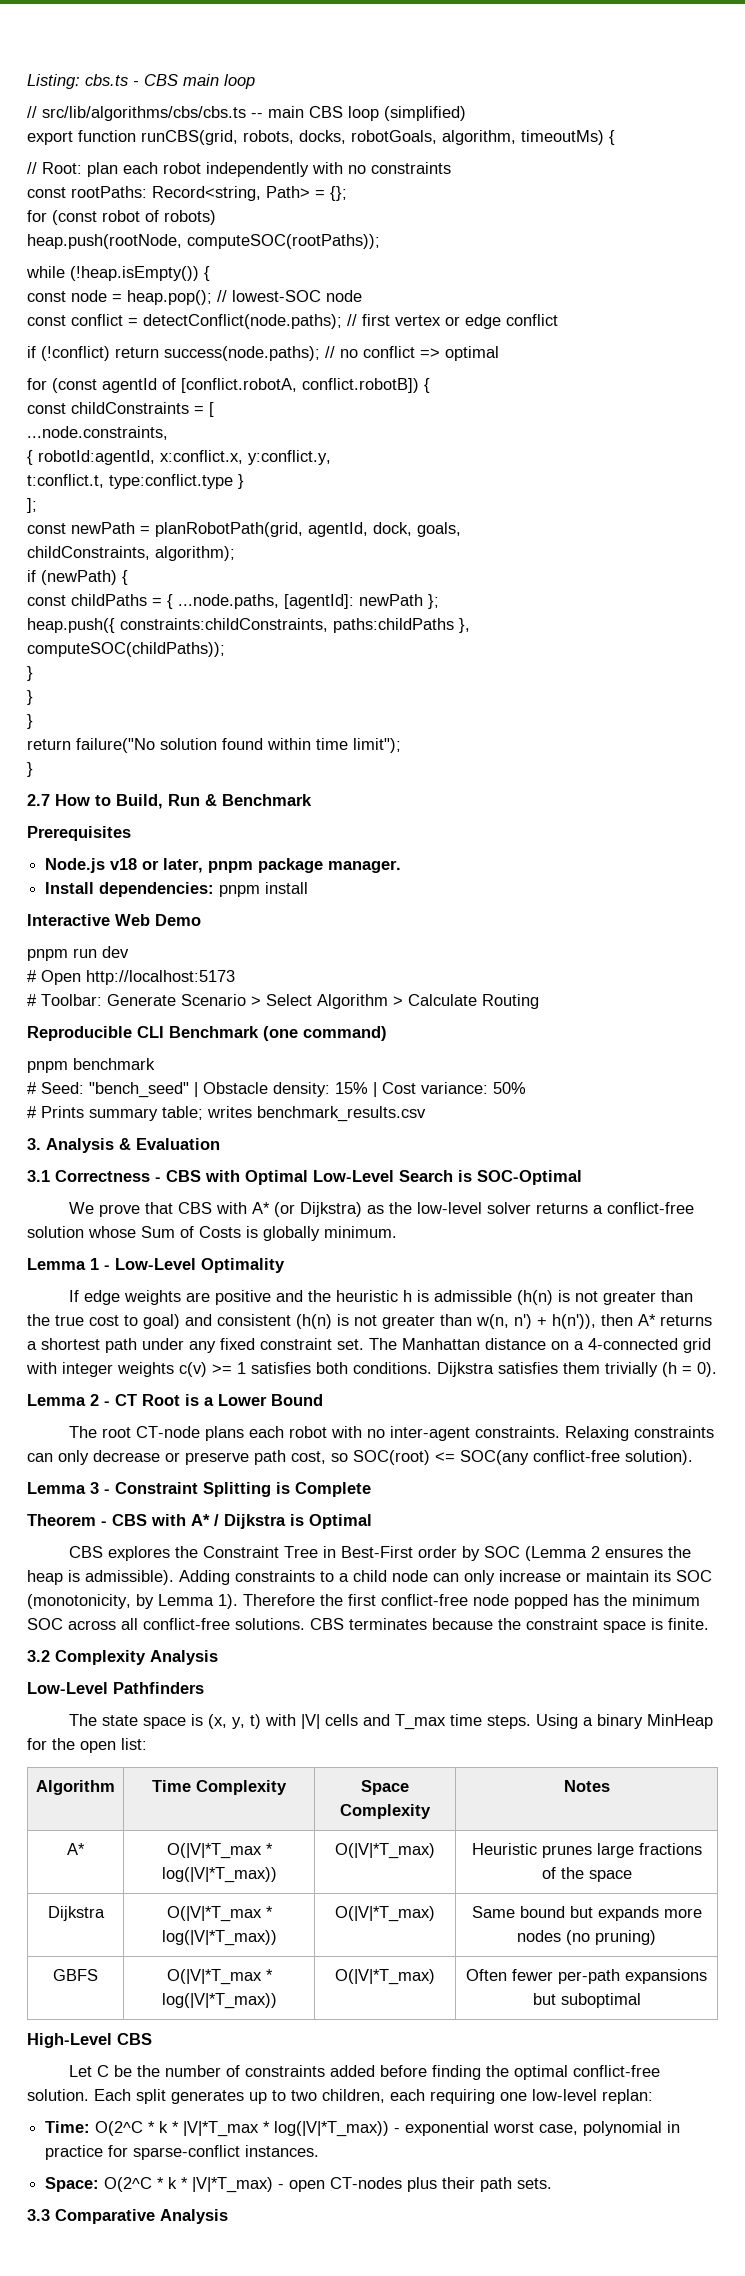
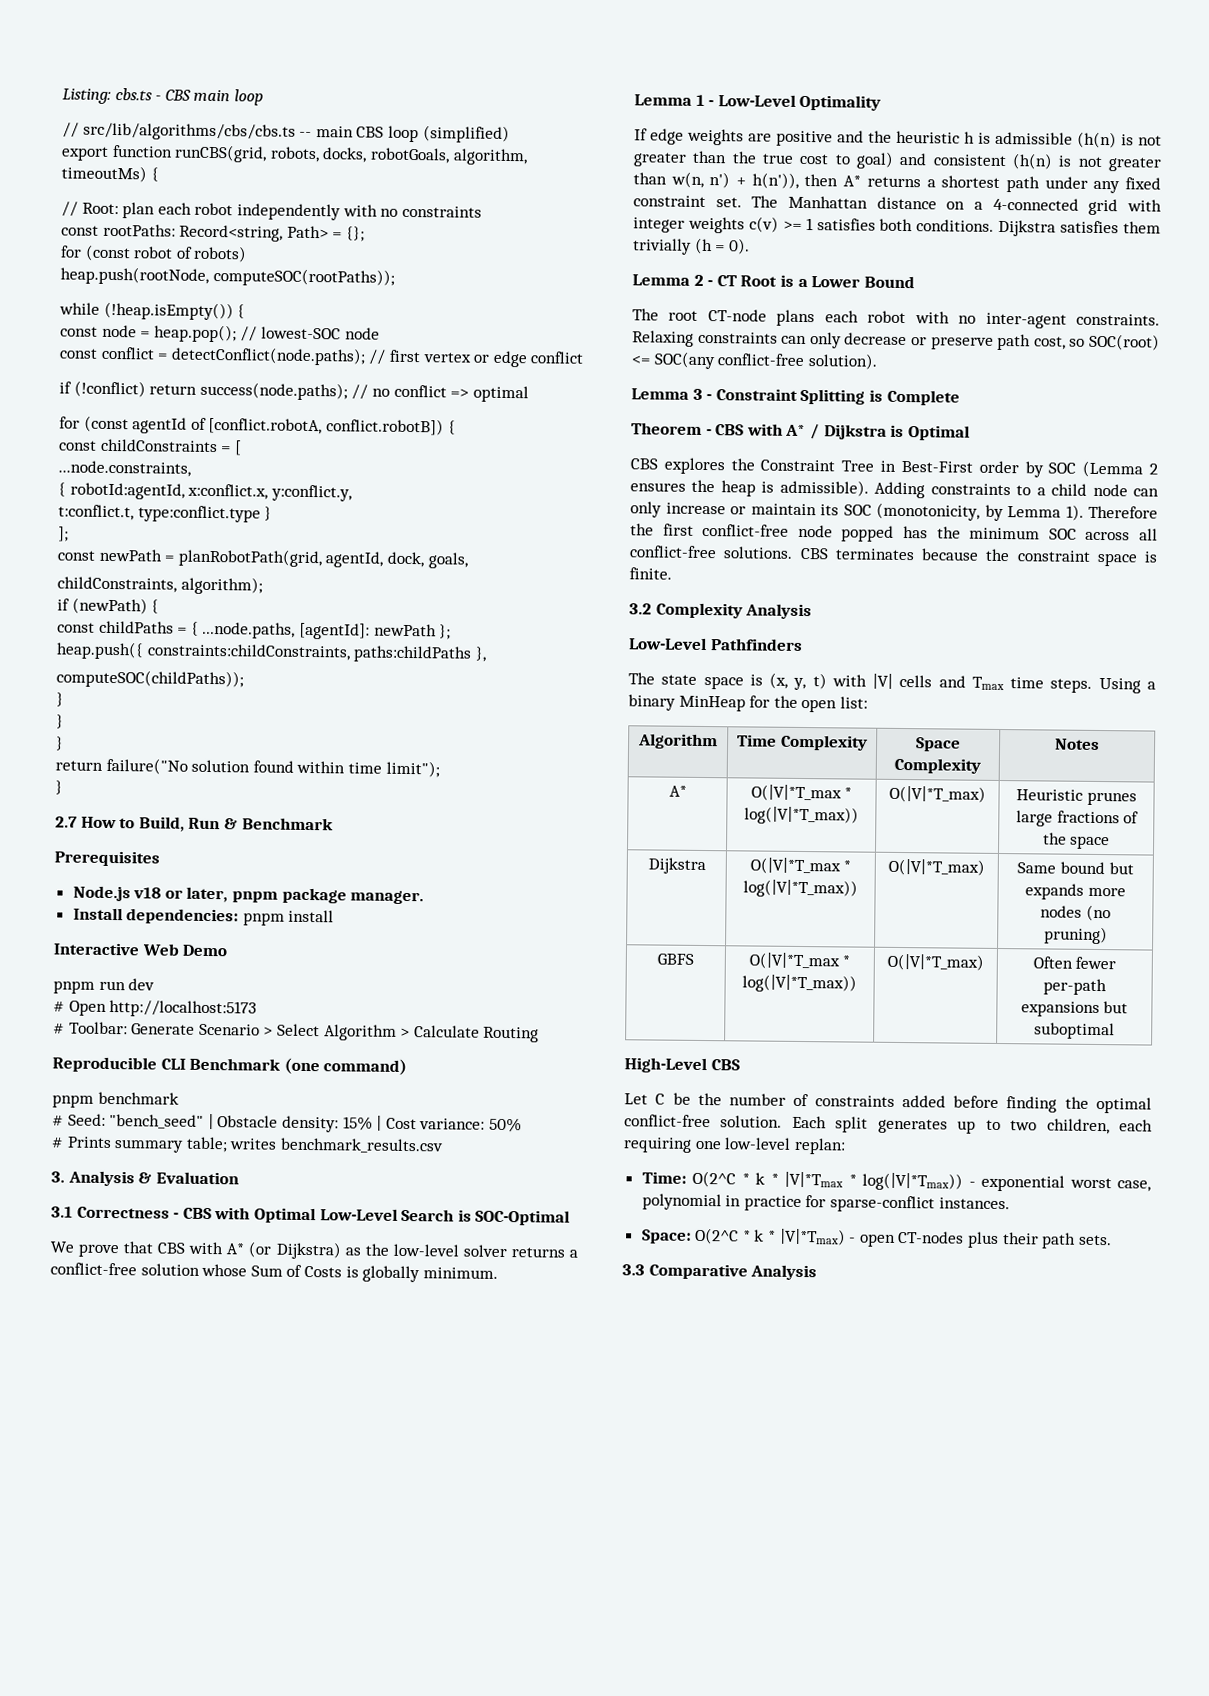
[394,1714,446,1730] T_max -> [971,676,1004,691] Tmax
[183,2121,390,2137] |V|*T_max * log(|V|*T_max)) -> [784,1171,964,1191] |V|*Tmax * log(|V|*Tmax))
[192,2177,274,2193] |V|*T_max) -> [778,1228,846,1246] |V|*Tmax)

